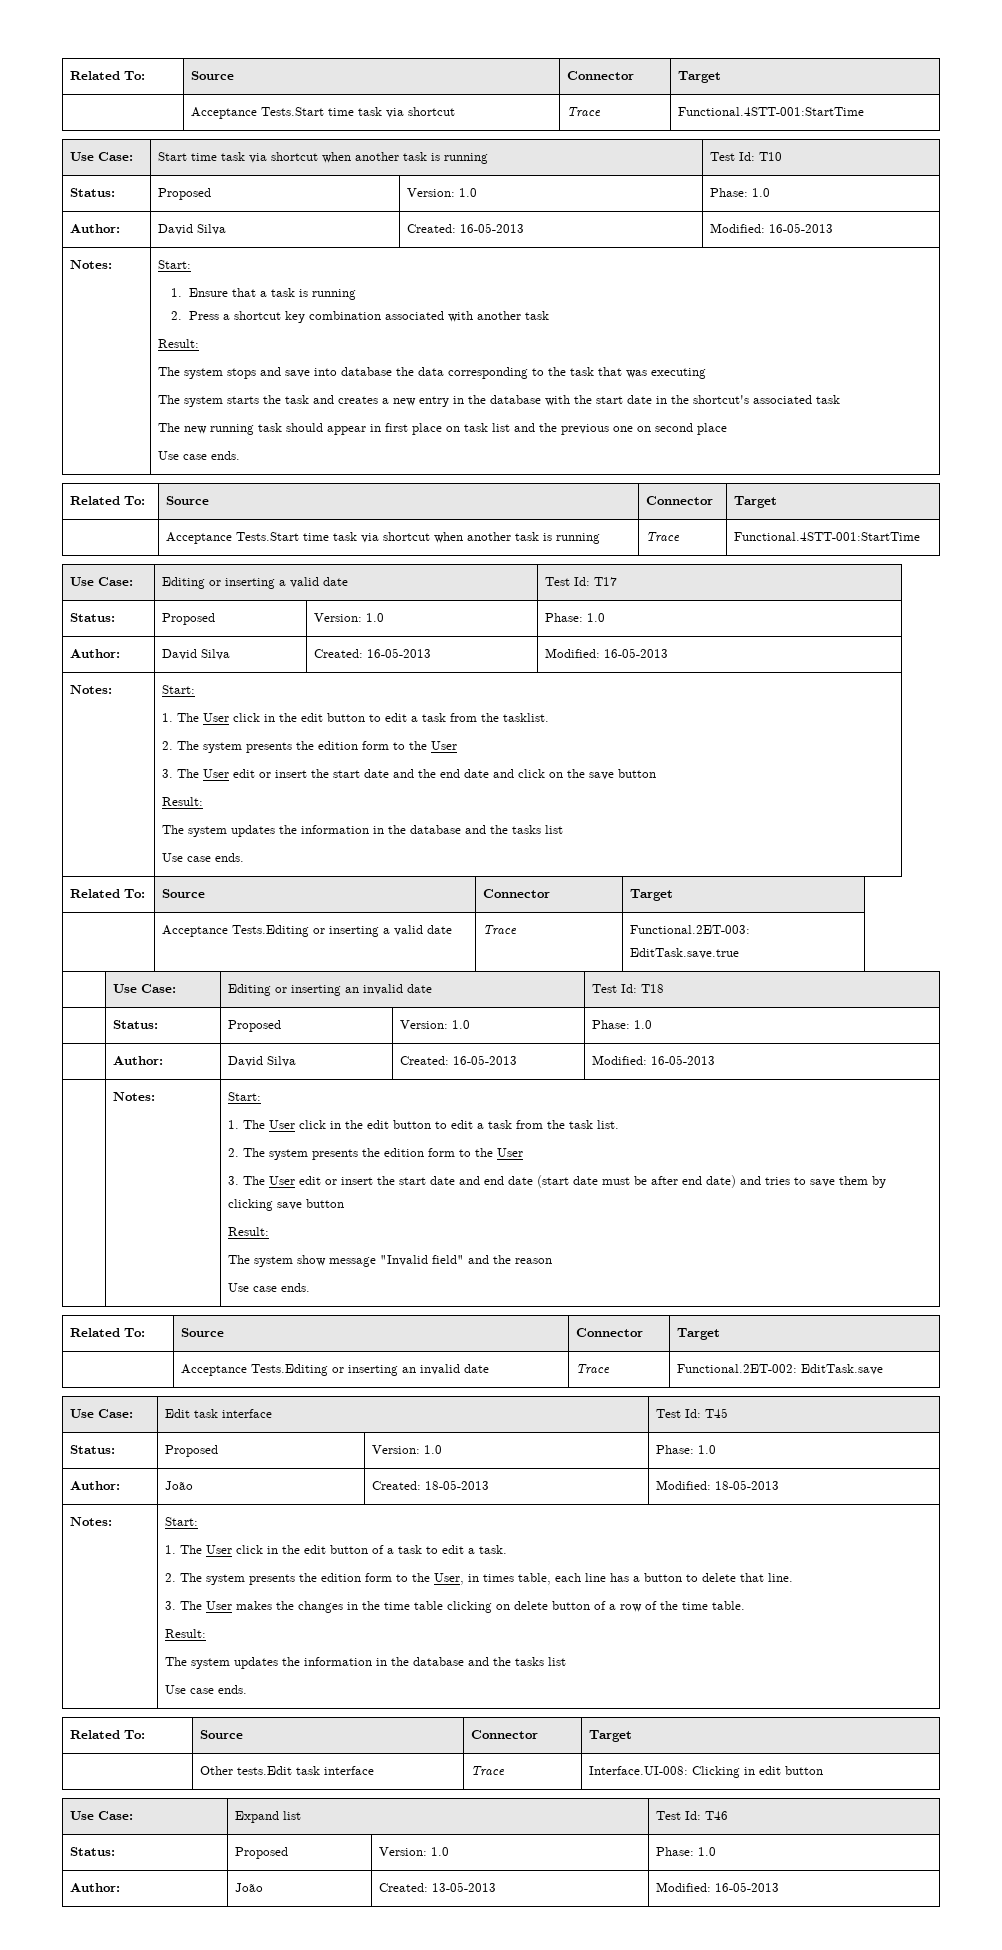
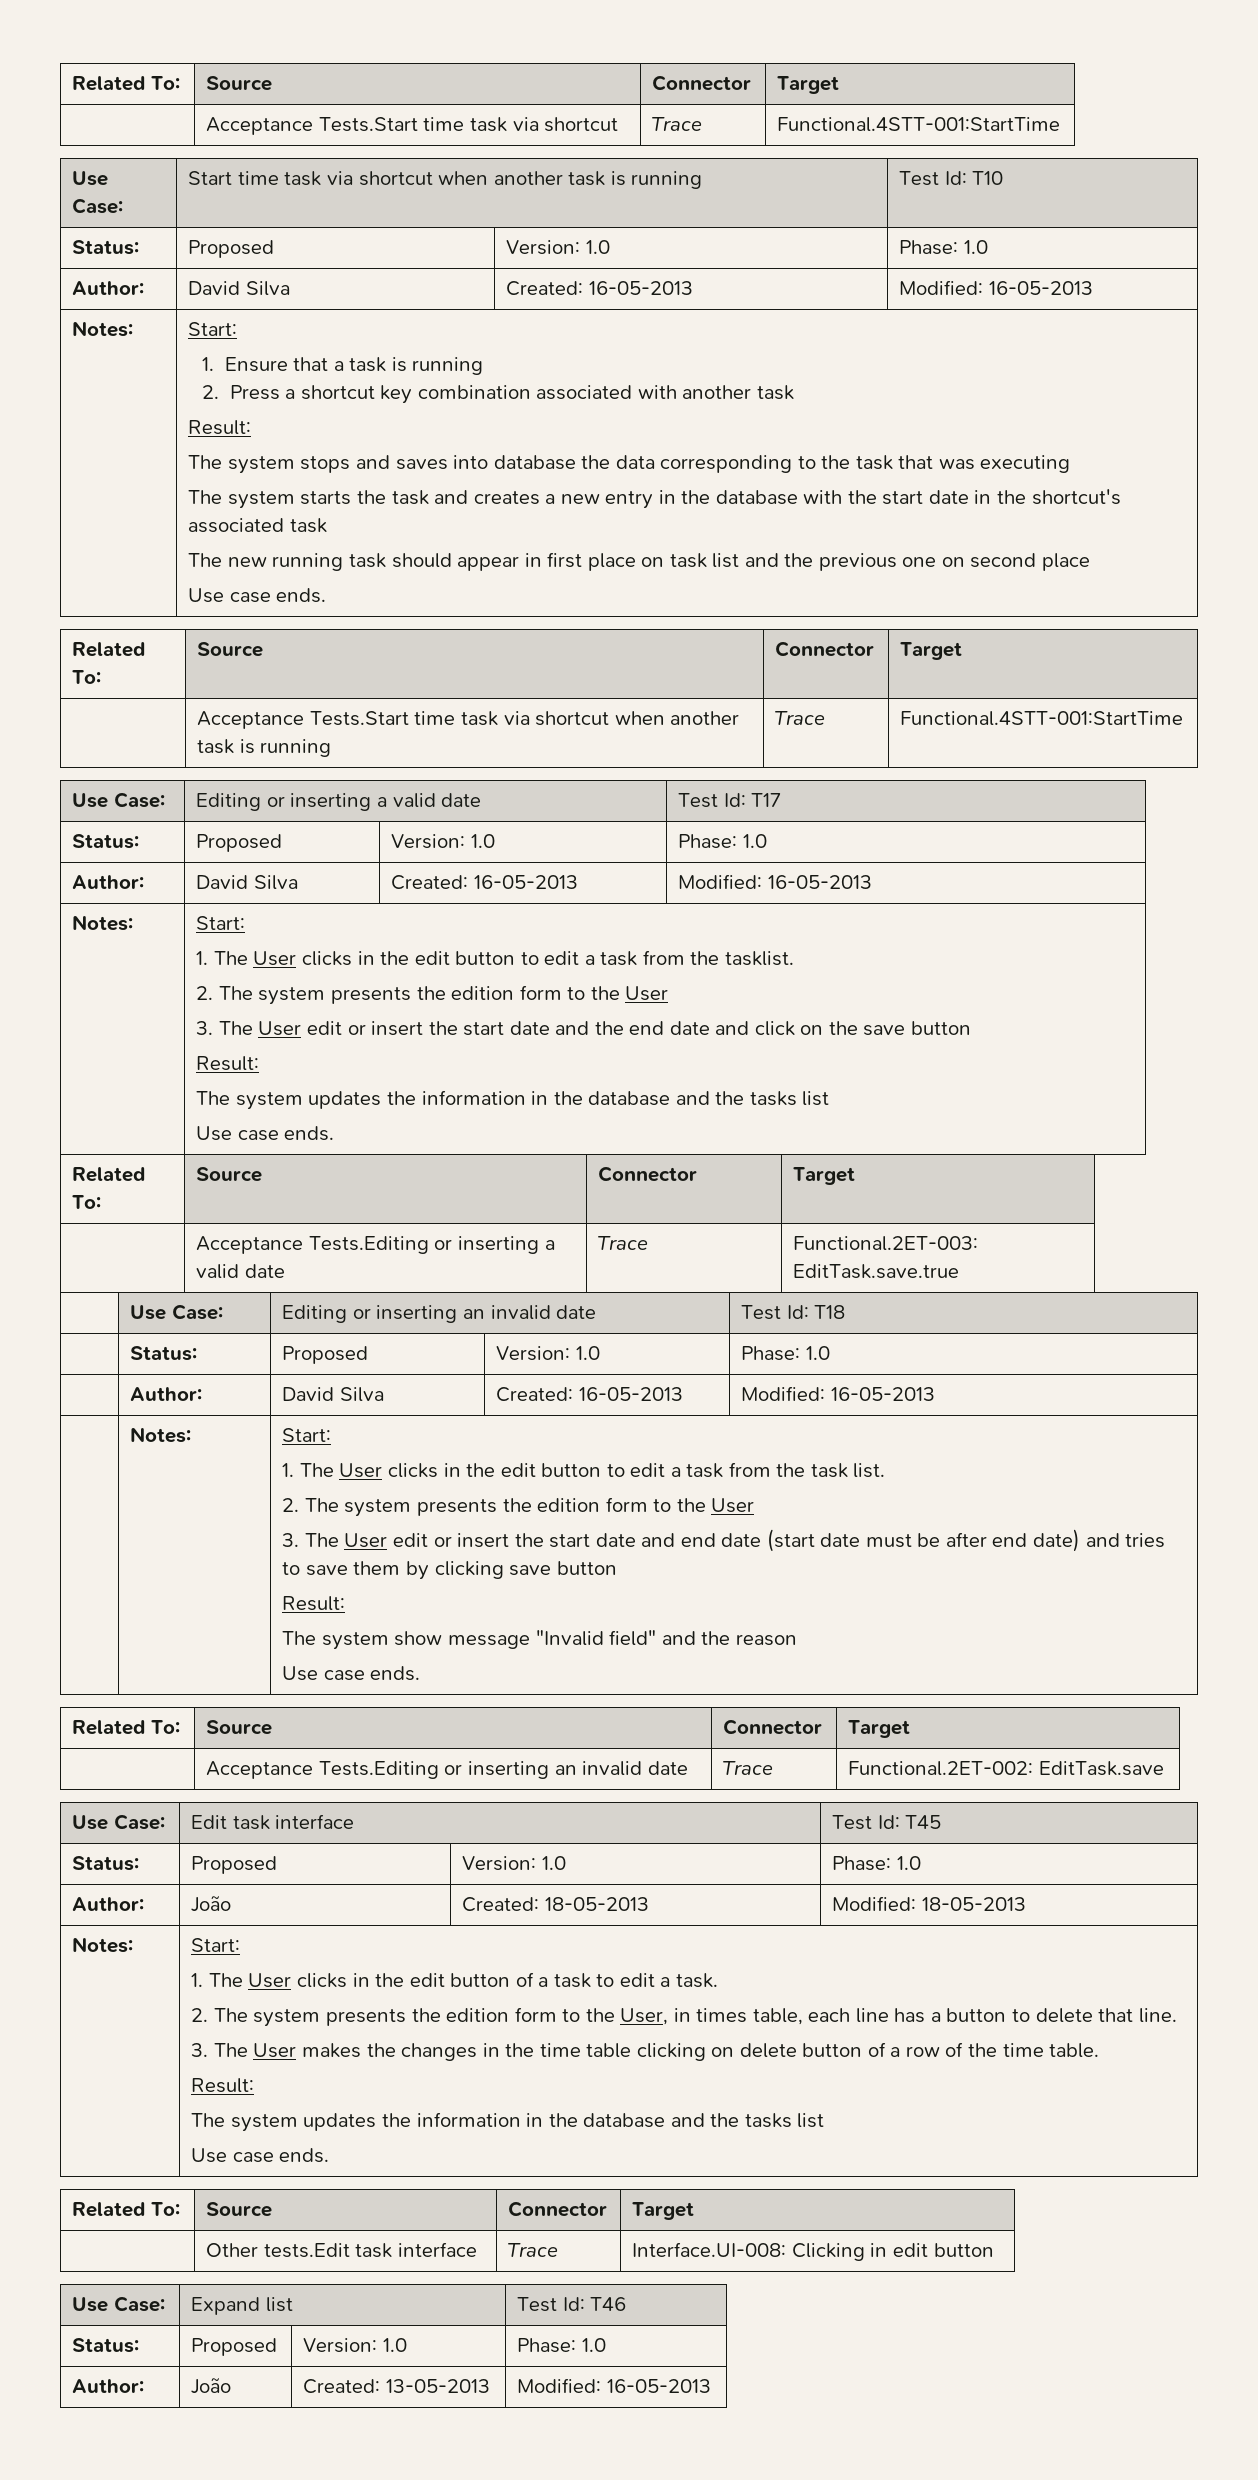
[284,370,310,378] save -> [395,459,448,470] saves
[232,713,260,722] click -> [301,951,352,966] clicks
[298,1120,326,1129] click -> [387,1463,438,1478] clicks
[235,1545,263,1554] click -> [296,1973,347,1988] clicks

